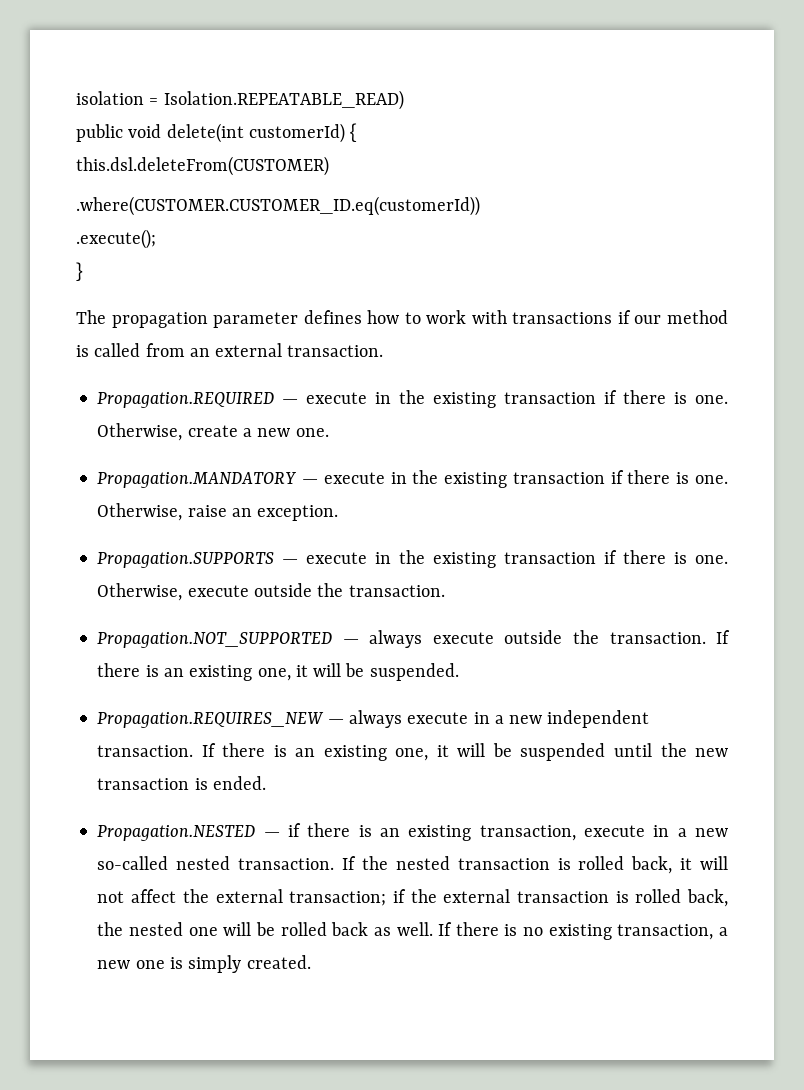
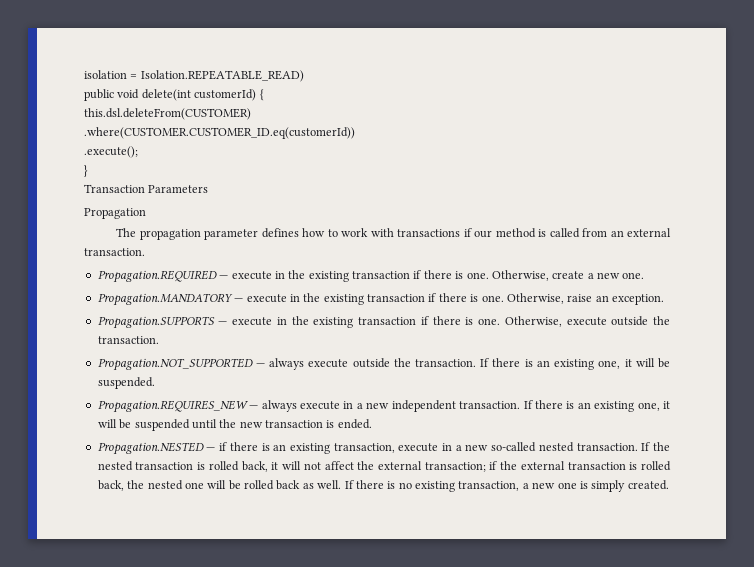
(83, 271) none -> [84,184,209,193] [84,208,146,219] // Transaction Parameters // Propagation

